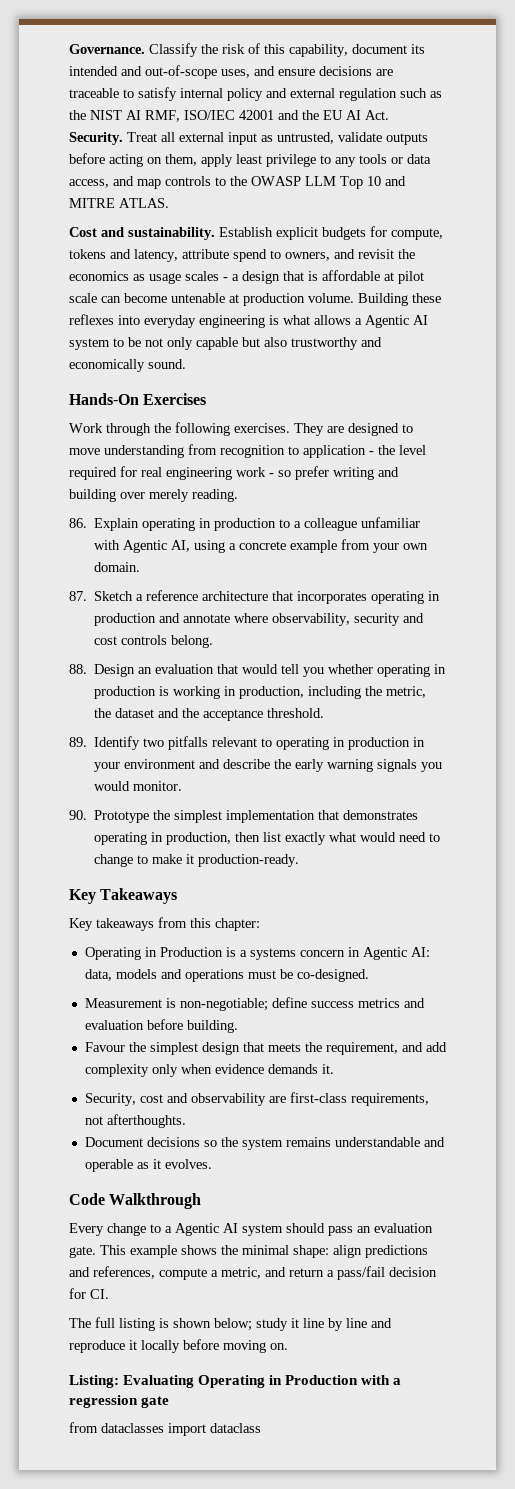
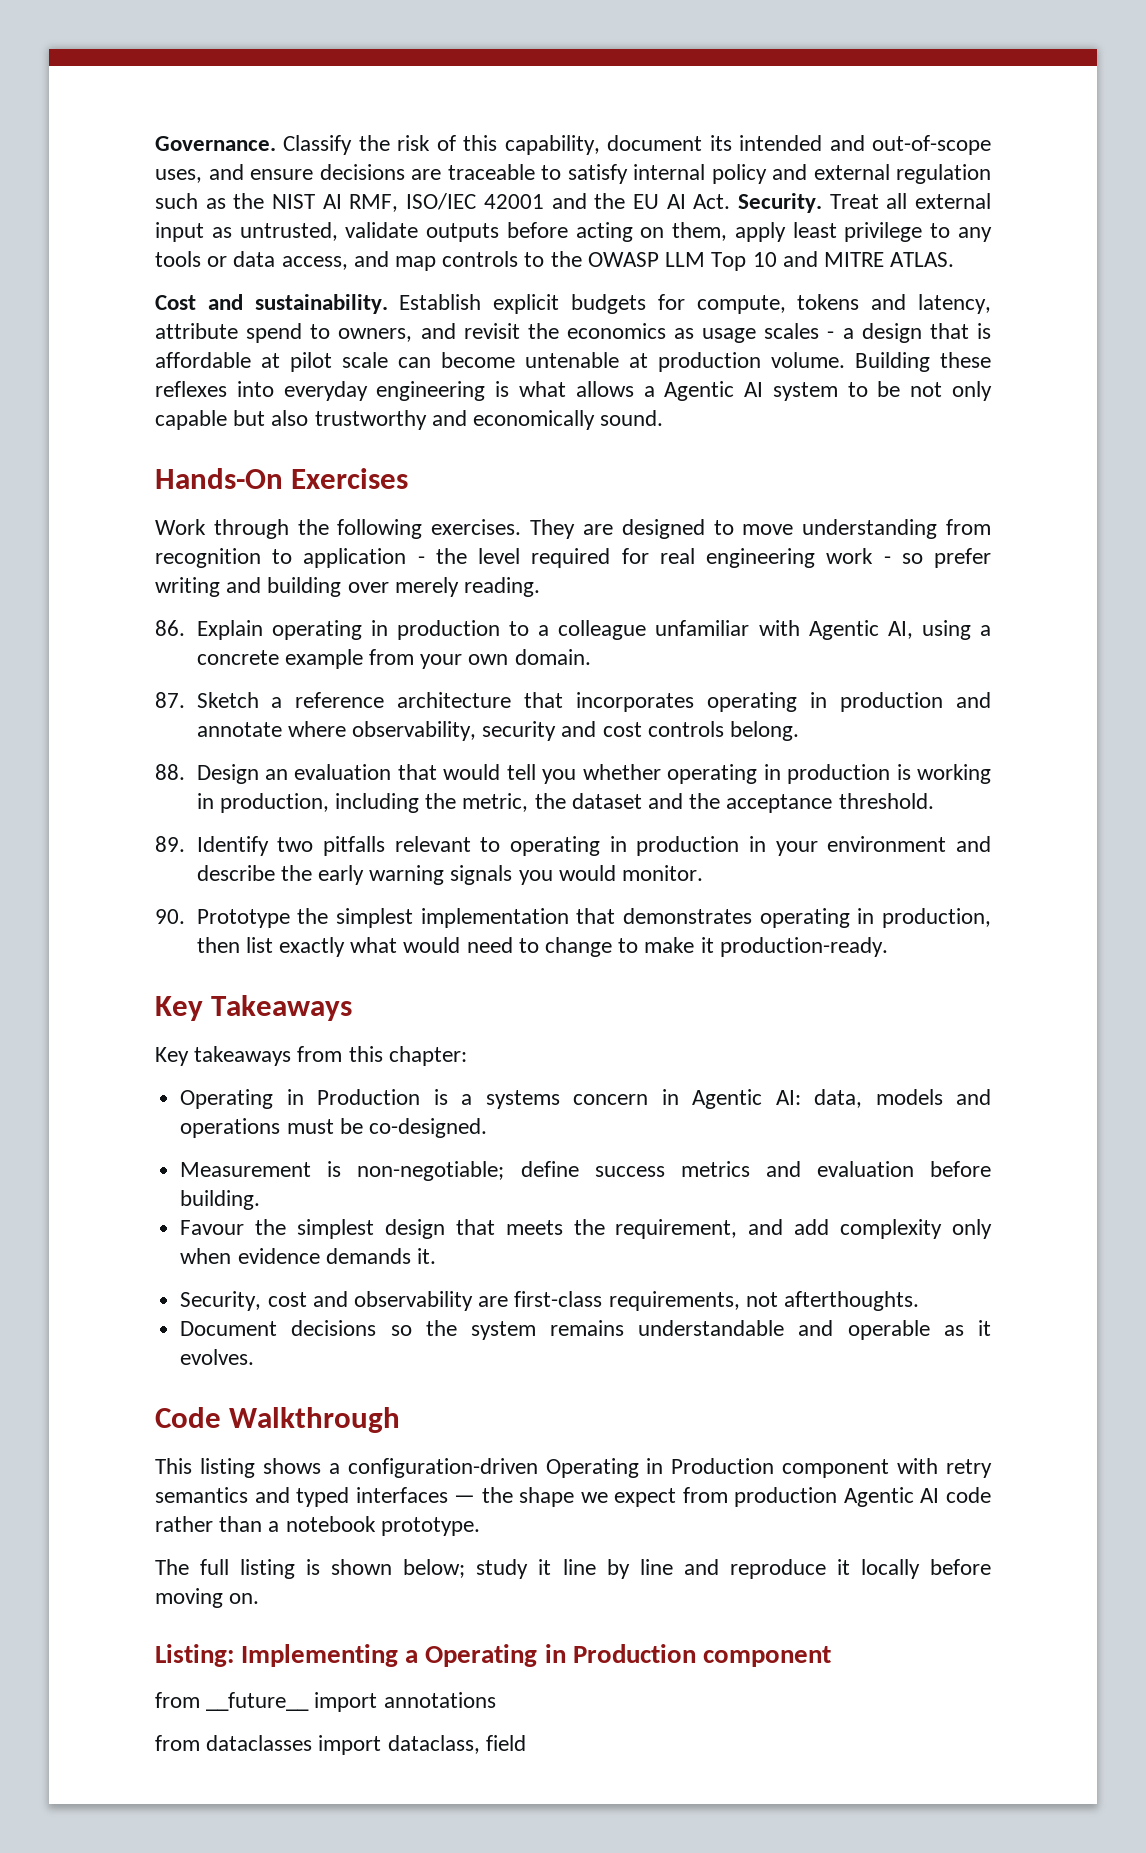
[69,1223,433,1236] [69,1245,428,1258] [69,1266,437,1280] [69,1288,109,1299] Every change to a Agentic AI system should pass an evaluation gate. This example shows the minimal shape: align predictions and references, compute a metric, and return a pass/fail decision for CI. -> [155,1458,992,1478] [155,1487,992,1507] [155,1516,480,1536] This listing shows a configuration-driven Operating in Production component with retry semantics and typed interfaces — the shape we expect from production Agentic AI code rather than a notebook prototype.
[123,1375,402,1388] [69,1395,170,1408] Evaluating Operating in Production with a regression gate -> [241,1644,831,1667] [155,1692,496,1712] Implementing a Operating in Production component // from __future__ import annotations
[210,1423,261,1433] dataclass -> [387,1735,526,1754] dataclass, field

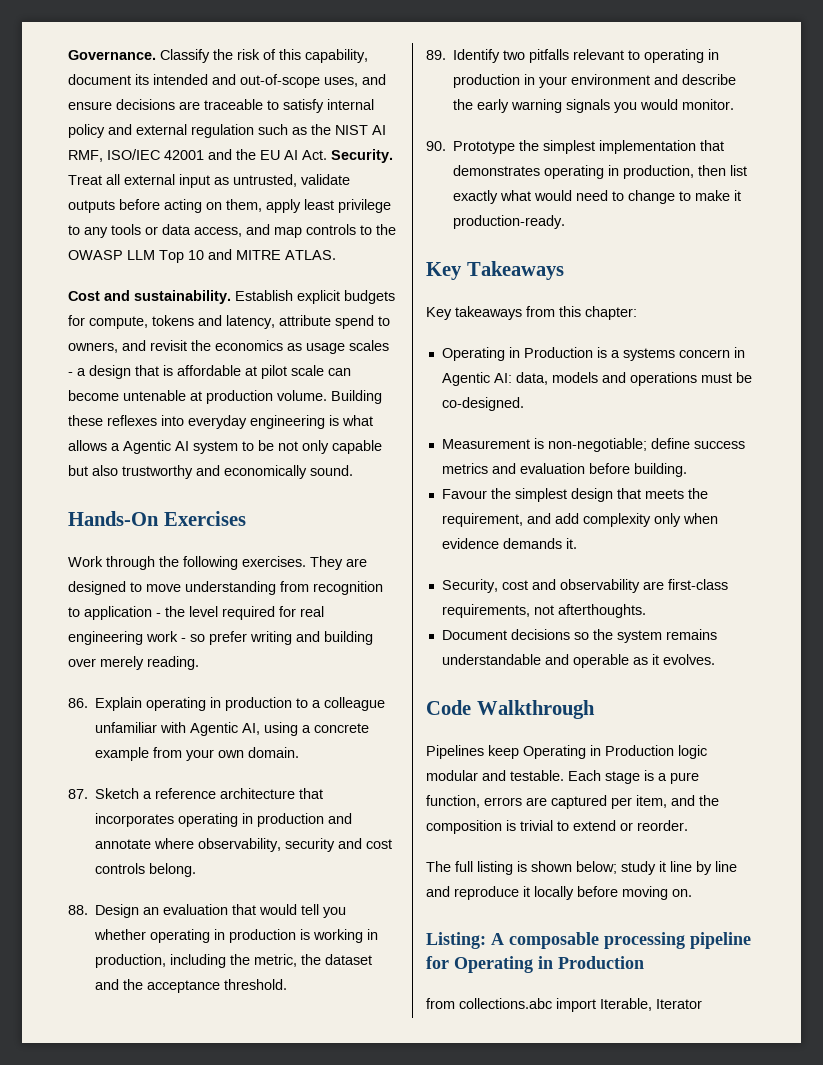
[155,1458,992,1478] [155,1487,992,1507] [155,1516,480,1536] This listing shows a configuration-driven Operating in Production component with retry semantics and typed interfaces — the shape we expect from production Agentic AI code rather than a notebook prototype. -> [426,745,707,759] [426,770,699,784] [426,795,719,809] [426,820,688,834] Pipelines keep Operating in Production logic modular and testable. Each stage is a pure function, errors are captured per item, and the composition is trivial to extend or reorder.
[241,1644,831,1667] [155,1692,496,1712] [155,1735,526,1755] Implementing a Operating in Production component // from __future__ import annotations // from dataclasses import dataclass, field -> [491,932,751,949] [426,956,644,973] [426,998,702,1012] A composable processing pipeline for Operating in Production // from collections.abc import Iterable, Iterator

